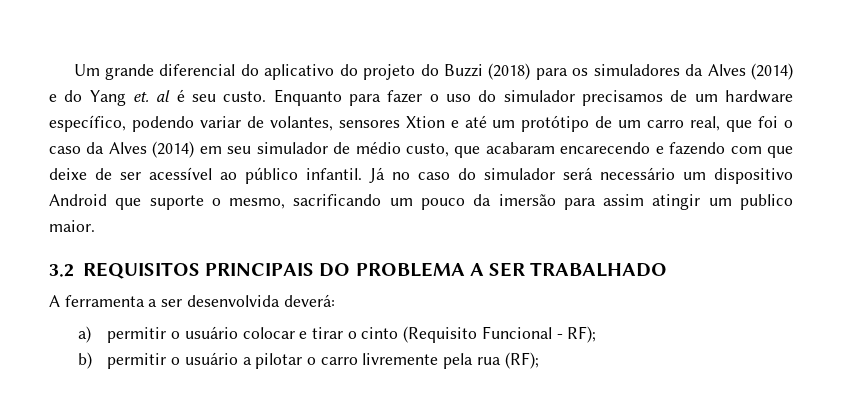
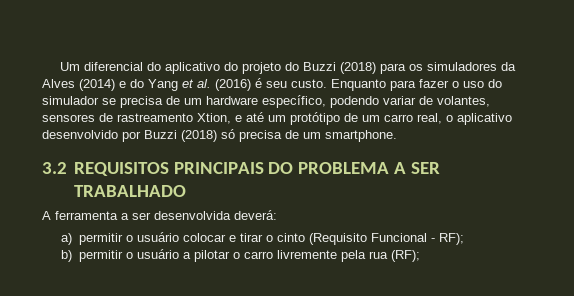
[104,64,154,80] grande -> (81, 66) none
[133,90,171,102] et. al -> [182,79,251,91] et al. (2016)
[582,90,663,106] precisamos -> [102,96,163,108] se precisa
[405,116,445,128] Xtion -> [99,113,231,124] de rastreamento Xtion,
[726,116,794,132] [49,141,793,158] [49,167,793,184] [49,194,794,210] [49,220,95,232] que foi o caso da Alves (2014) em seu simulador de médio custo, que acabaram encarecendo e fazendo com que deixe de ser acessível ao público infantil. Já no caso do simulador será necessário um dispositivo Android que suporte o mesmo, sacrificando um pouco da imersão para assim atingir um publico maior. -> [446,113,512,125] [42,129,397,142] o aplicativo desenvolvido por Buzzi (2018) só precisa de um smartphone.

